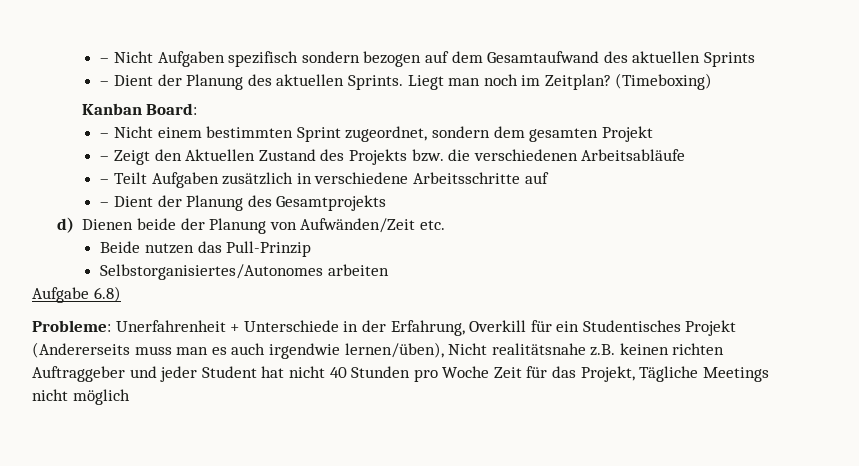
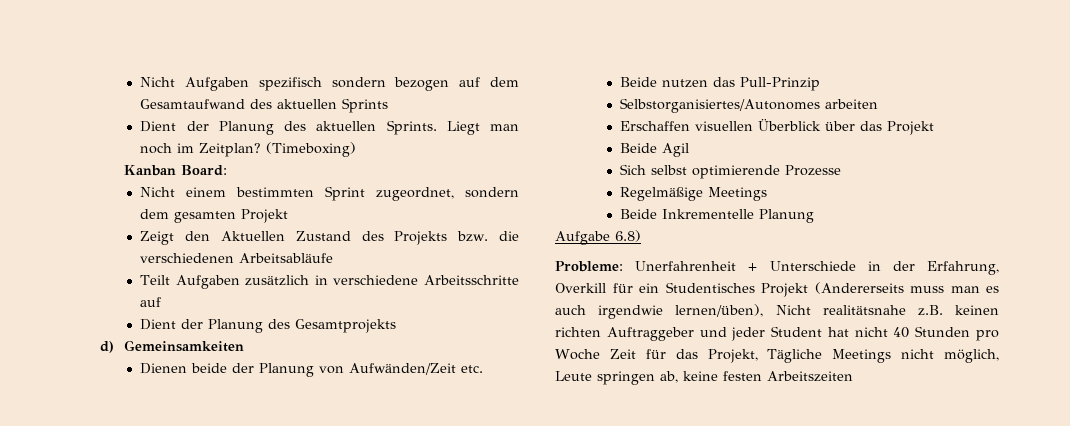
[100,58,110,63] – -> (140, 82) none
[100,81,110,86] – -> (389, 105) none
[100,133,110,138] – -> (228, 170) none
[100,156,110,161] – -> (289, 216) none
[100,179,110,184] – -> (334, 258) none
[100,202,110,207] – -> (162, 302) none
(74, 225) none -> [124,340,245,352] Gemeinsamkeiten //
(389, 270) none -> [620,119,935,135] [620,143,690,157] [620,164,842,179] [620,187,768,201] [620,209,815,223] // Erschaffen visuellen Überblick über das Projekt // Beide Agil // Sich selbst optimierende Prozesse // Regelmäßige Meetings // Beide Inkrementelle Planung
[72,389,130,405] möglich -> [944,349,999,363] [555,371,853,385] möglich, Leute springen ab, keine festen Arbeitszeiten

